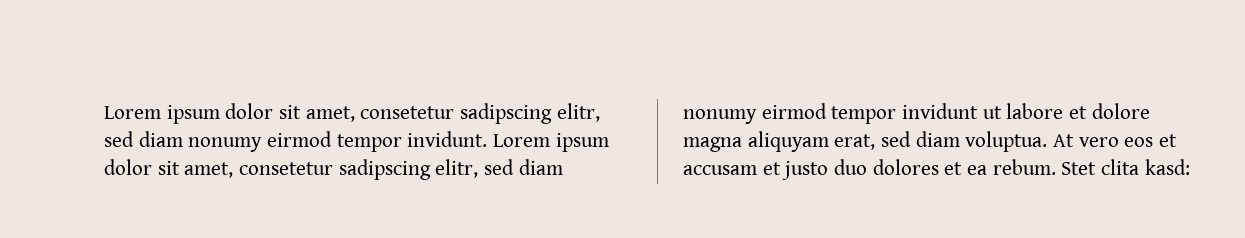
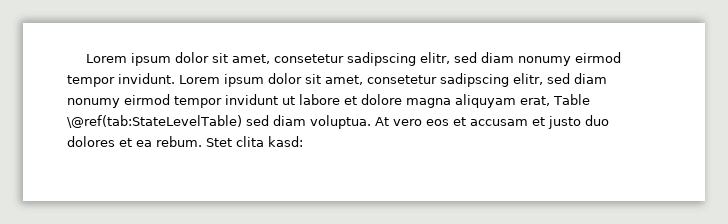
(876, 142) none -> [553,94,590,105] [67,115,242,128] Table \@ref(tab:StateLevelTable)

